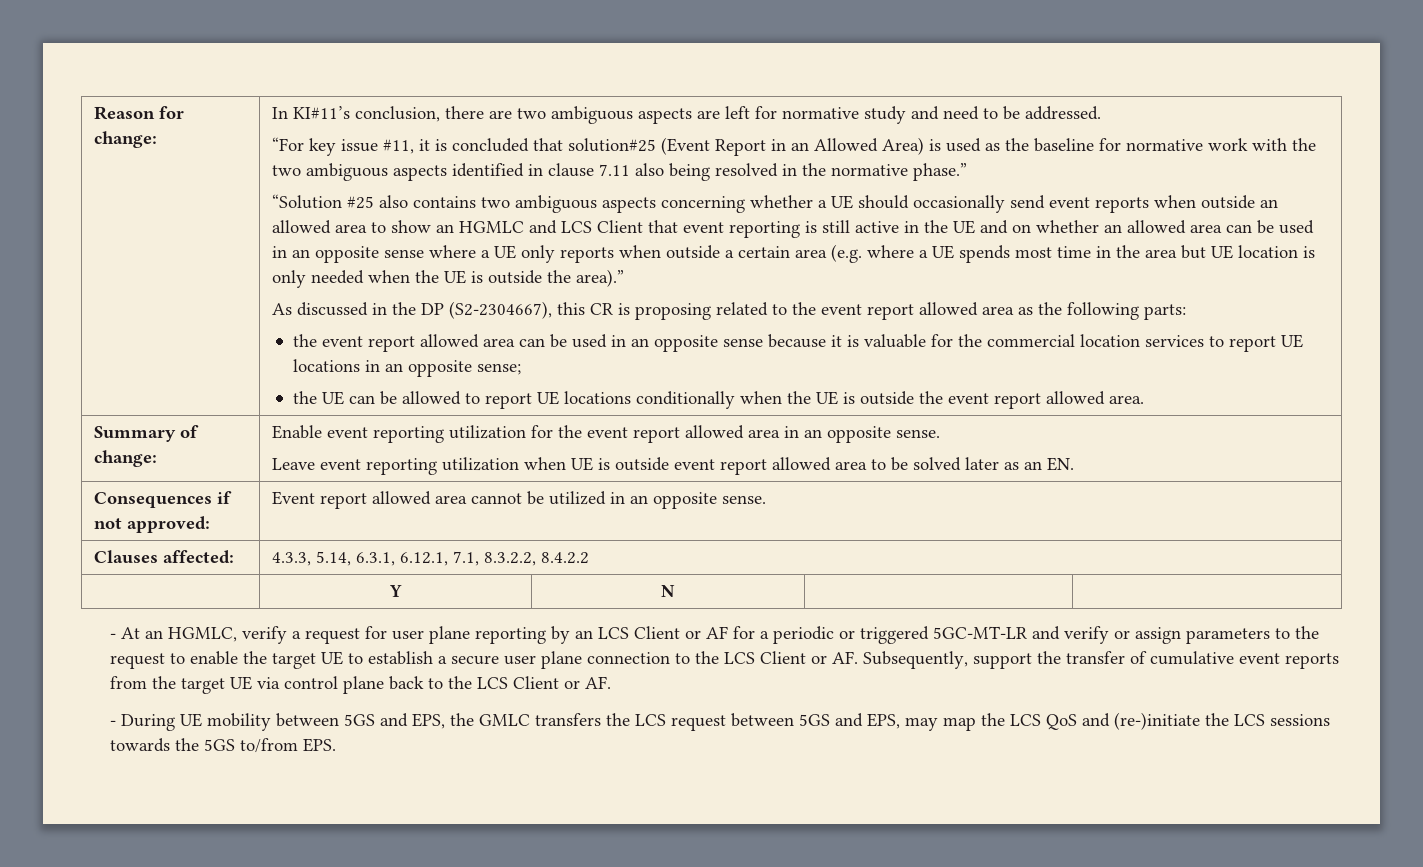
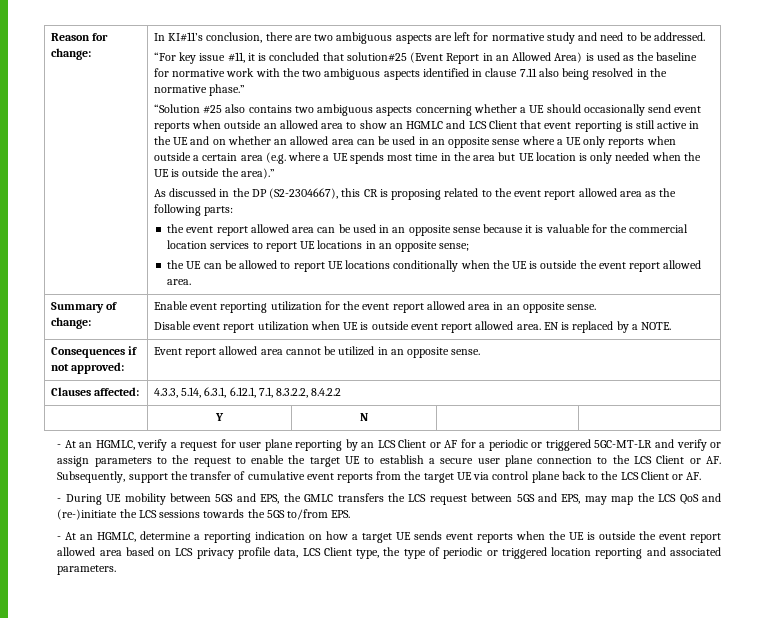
[272,458,438,475] Leave event reporting -> [153,321,255,333] Disable event report
[835,457,1075,471] area to be solved later as an EN. -> [516,321,671,333] area. EN is replaced by a NOTE.
(336, 745) none -> [57,531,721,543] [57,547,721,559] [57,565,117,575] // - At an HGMLC, determine a reporting indication on how a target UE sends event reports when the UE is outside the event report allowed area based on LCS privacy profile data, LCS Client type, the type of periodic or triggered location reporting and associated parameters.

